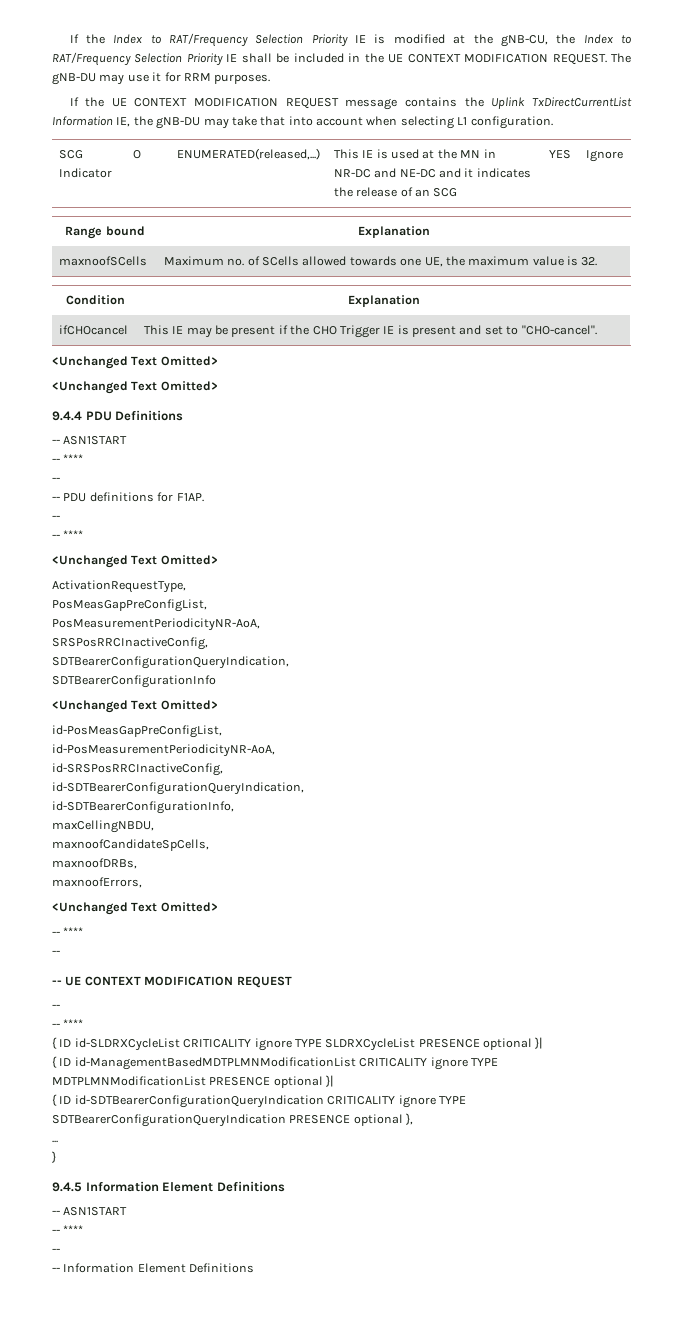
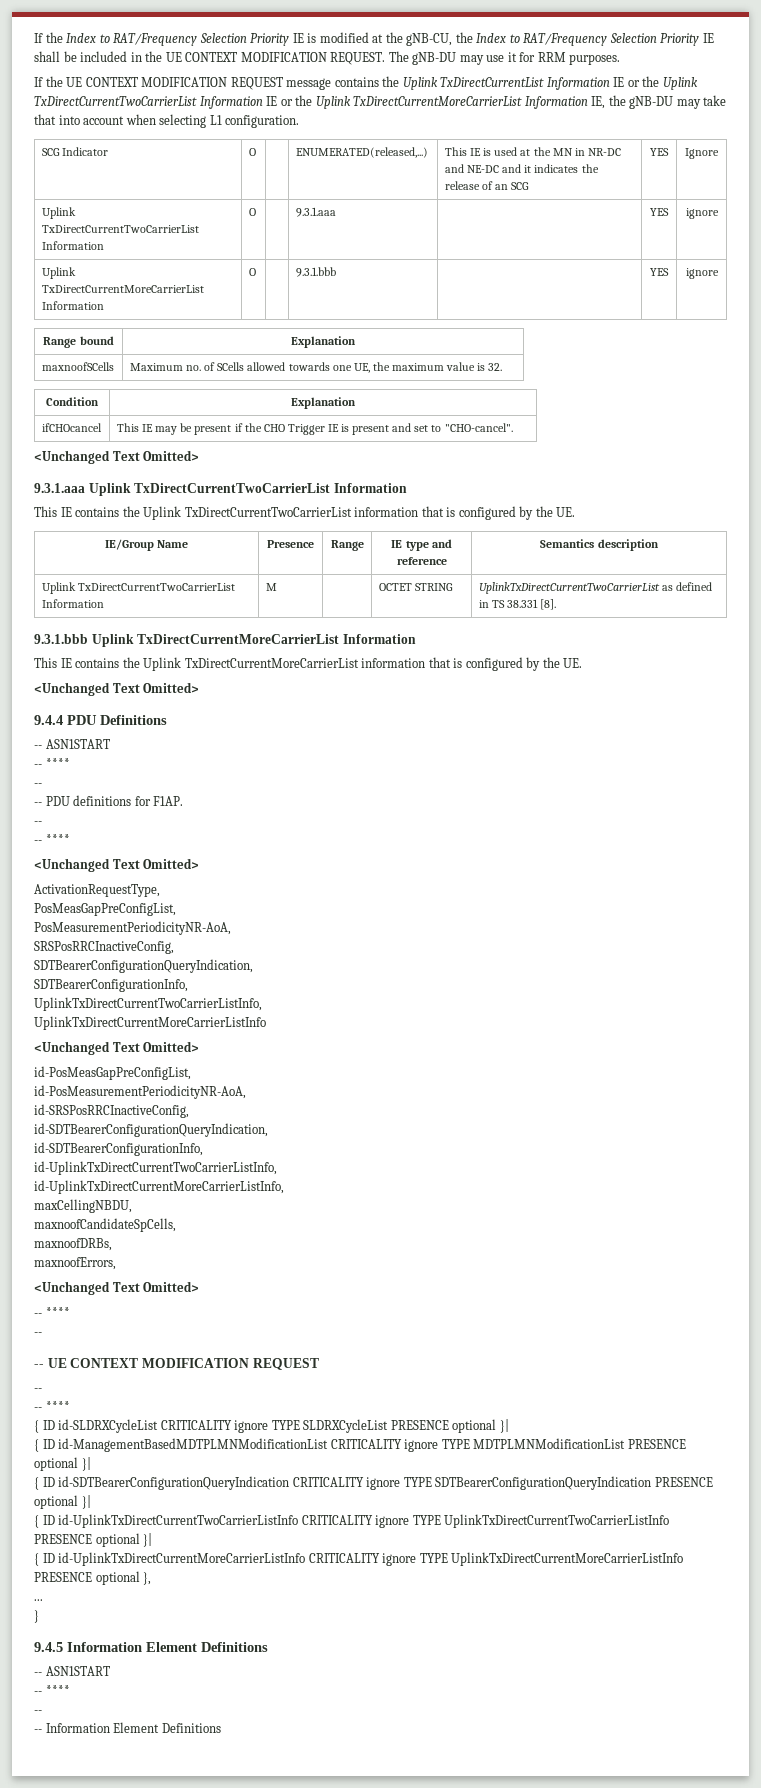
(113, 121) none -> [613,76,698,90] [34,95,588,109] IE or the Uplink TxDirectCurrentTwoCarrierList Information IE or the Uplink TxDirectCurrentMoreCarrierList Information
(623, 156) none -> [41,207,76,219] [41,225,199,233] [41,241,104,250] [248,208,256,216] [295,207,336,217] [650,208,669,216] [685,208,719,219] [41,267,76,279] [41,285,204,293] [41,301,104,310] [248,268,256,276] [295,267,336,277] [650,268,669,276] [685,268,719,279] // Uplink TxDirectCurrentTwoCarrierList Information | O | | 9.3.1.aaa | | YES | ignore // Uplink TxDirectCurrentMoreCarrierList Information | O | | 9.3.1.bbb | | YES | ignore
(218, 361) none -> [34,483,407,496] [34,506,576,520] [104,539,189,551] [267,540,314,548] [330,540,364,551] [391,539,452,551] [396,557,447,565] [540,539,659,551] [41,582,236,594] [41,599,104,608] [265,583,277,591] [378,583,454,591] [478,582,713,594] [478,599,557,610] [34,634,416,647] [34,657,583,671] // 9.3.1.aaa Uplink TxDirectCurrentTwoCarrierList Information // This IE contains the Uplink TxDirectCurrentTwoCarrierList information that is configured by the UE. // IE/Group Name | Presence | Range | IE type and reference | Semantics description // Uplink TxDirectCurrentTwoCarrierList Information | M | | OCTET STRING | UplinkTxDirectCurrentTwoCarrierList as defined in TS 38.331 [8]. // 9.3.1.bbb Uplink TxDirectCurrentMoreCarrierList Information // This IE contains the Uplink TxDirectCurrentMoreCarrierList information that is configured by the UE.
[52,675,216,688] SDTBearerConfigurationInfo -> [34,979,188,992] [34,997,262,1011] [34,1016,266,1030] SDTBearerConfigurationInfo, // UplinkTxDirectCurrentTwoCarrierListInfo, // UplinkTxDirectCurrentMoreCarrierListInfo
(234, 807) none -> [34,1161,277,1175] [34,1180,284,1194] // id-UplinkTxDirectCurrentTwoCarrierListInfo, // id-UplinkTxDirectCurrentMoreCarrierListInfo,
(403, 1120) none -> [81,1495,91,1509] [34,1514,670,1528] [34,1533,153,1547] [34,1552,684,1566] [34,1571,140,1585] }| // { ID id-UplinkTxDirectCurrentTwoCarrierListInfo CRITICALITY ignore TYPE UplinkTxDirectCurrentTwoCarrierListInfo PRESENCE optional }| // { ID id-UplinkTxDirectCurrentMoreCarrierListInfo CRITICALITY ignore TYPE UplinkTxDirectCurrentMoreCarrierListInfo PRESENCE optional

